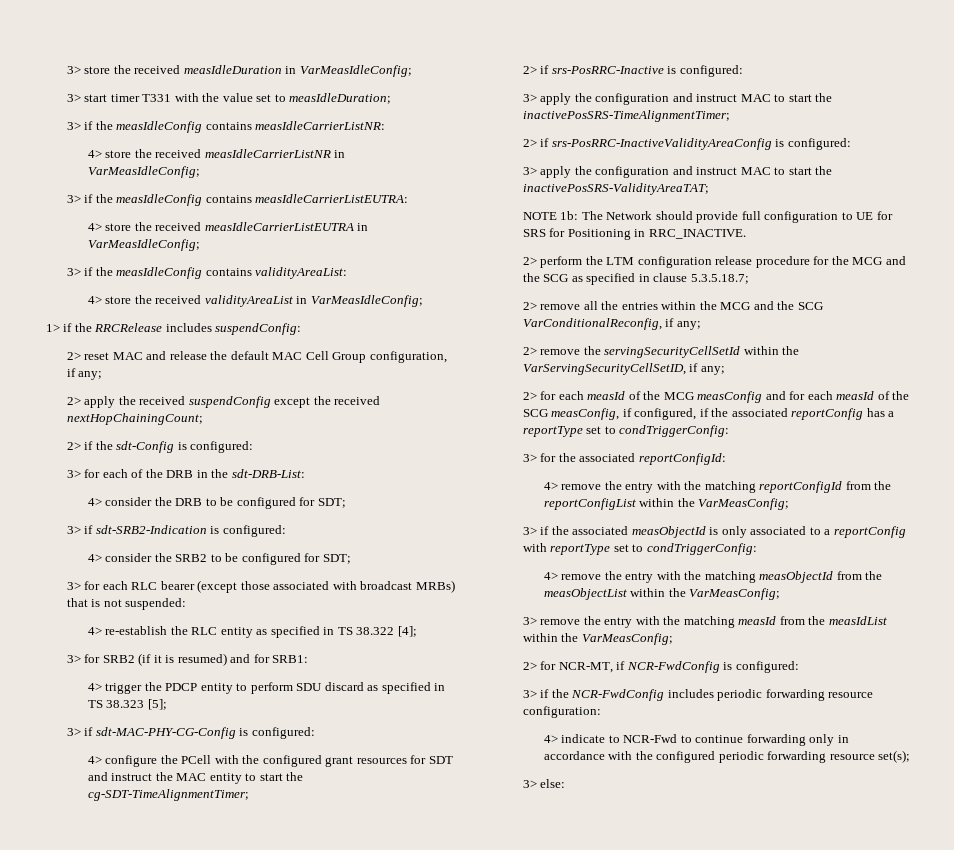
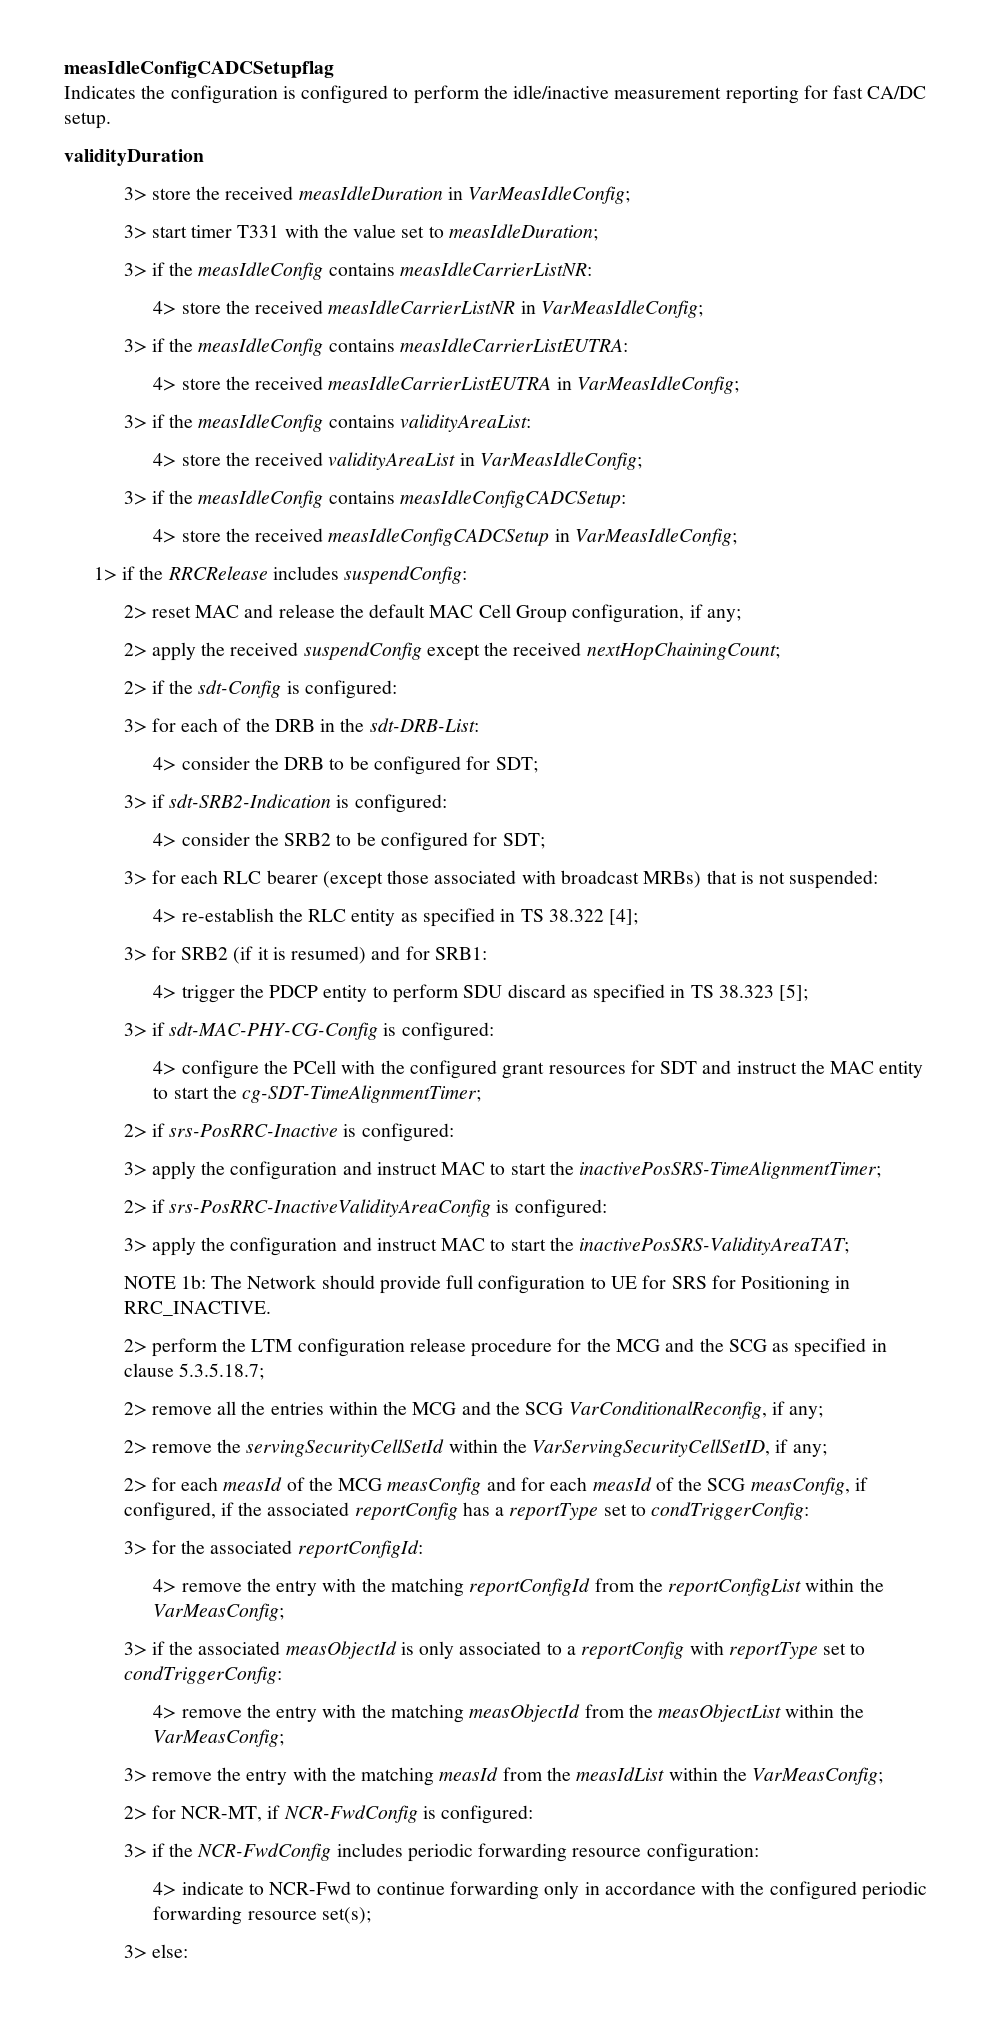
(66, 70) none -> [64,61,334,78] [64,85,927,104] [64,112,111,129] [64,149,204,166] measIdleConfigCADCSetupflag // Indicates the configuration is configured to perform the idle/inactive measurement reporting for fast CA/DC setup. // validityDuration //
(423, 301) none -> [123,490,626,508] [153,528,738,546] // 3> if the measIdleConfig contains measIdleConfigCADCSetup: // 4> store the received measIdleConfigCADCSetup in VarMeasIdleConfig;

